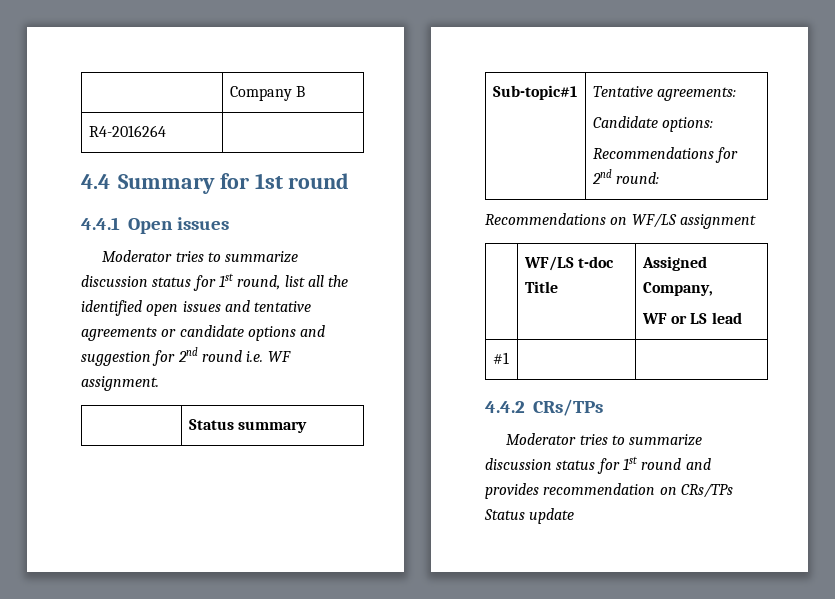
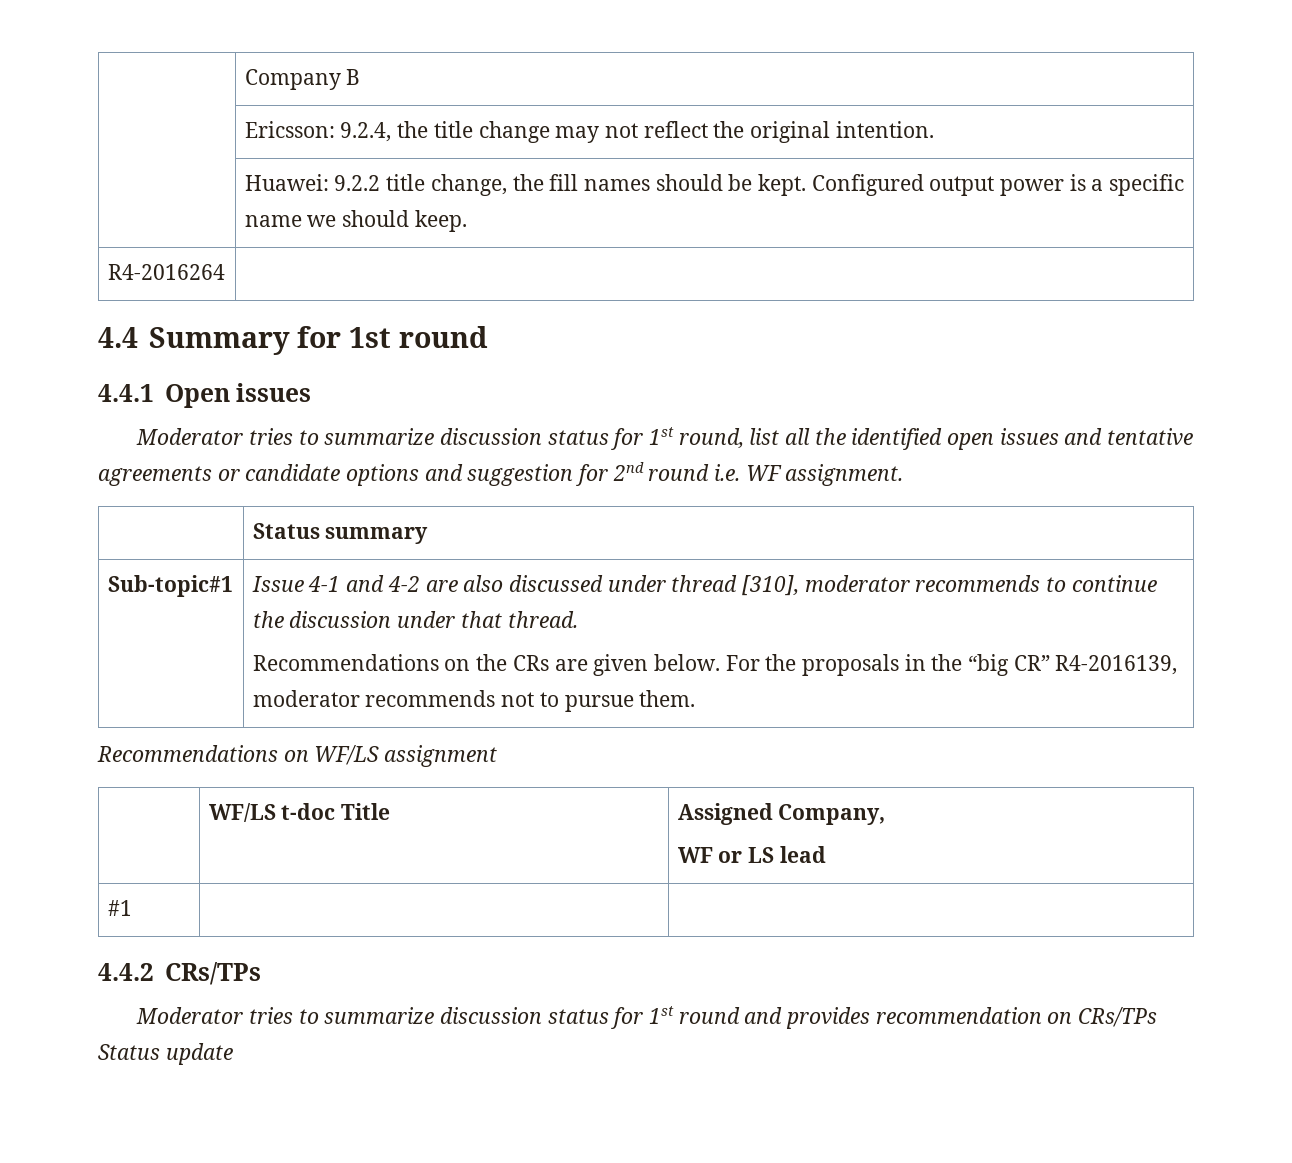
(306, 91) none -> [244,121,934,143] [244,174,1184,196] [244,210,467,232] // | Ericsson: 9.2.4, the title change may not reflect the original intention. // | Huawei: 9.2.2 title change, the fill names should be kept. Configured output power is a specific name we should keep.
[592,86,737,101] [592,116,714,132] [592,147,739,163] [591,169,660,184] Tentative agreements: // Candidate options: // Recommendations for 2nd round: -> [251,575,1157,596] [252,611,578,628] [252,654,1178,676] [252,690,696,712] Issue 4-1 and 4-2 are also discussed under thread [310], moderator recommends to continue the discussion under that thread. // Recommendations on the CRs are given below. For the proposals in the “big CR” R4-2016139, moderator recommends not to pursue them.

